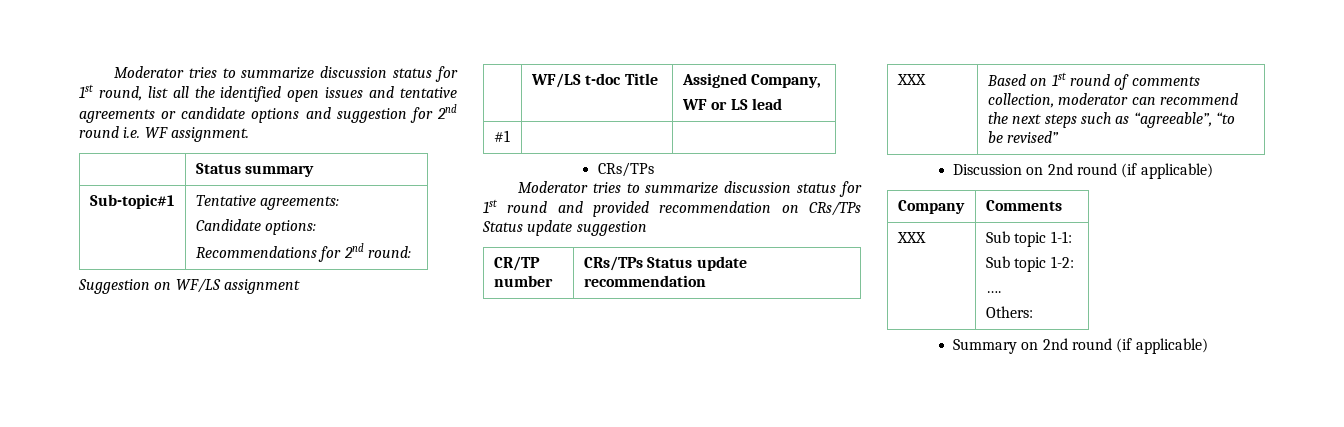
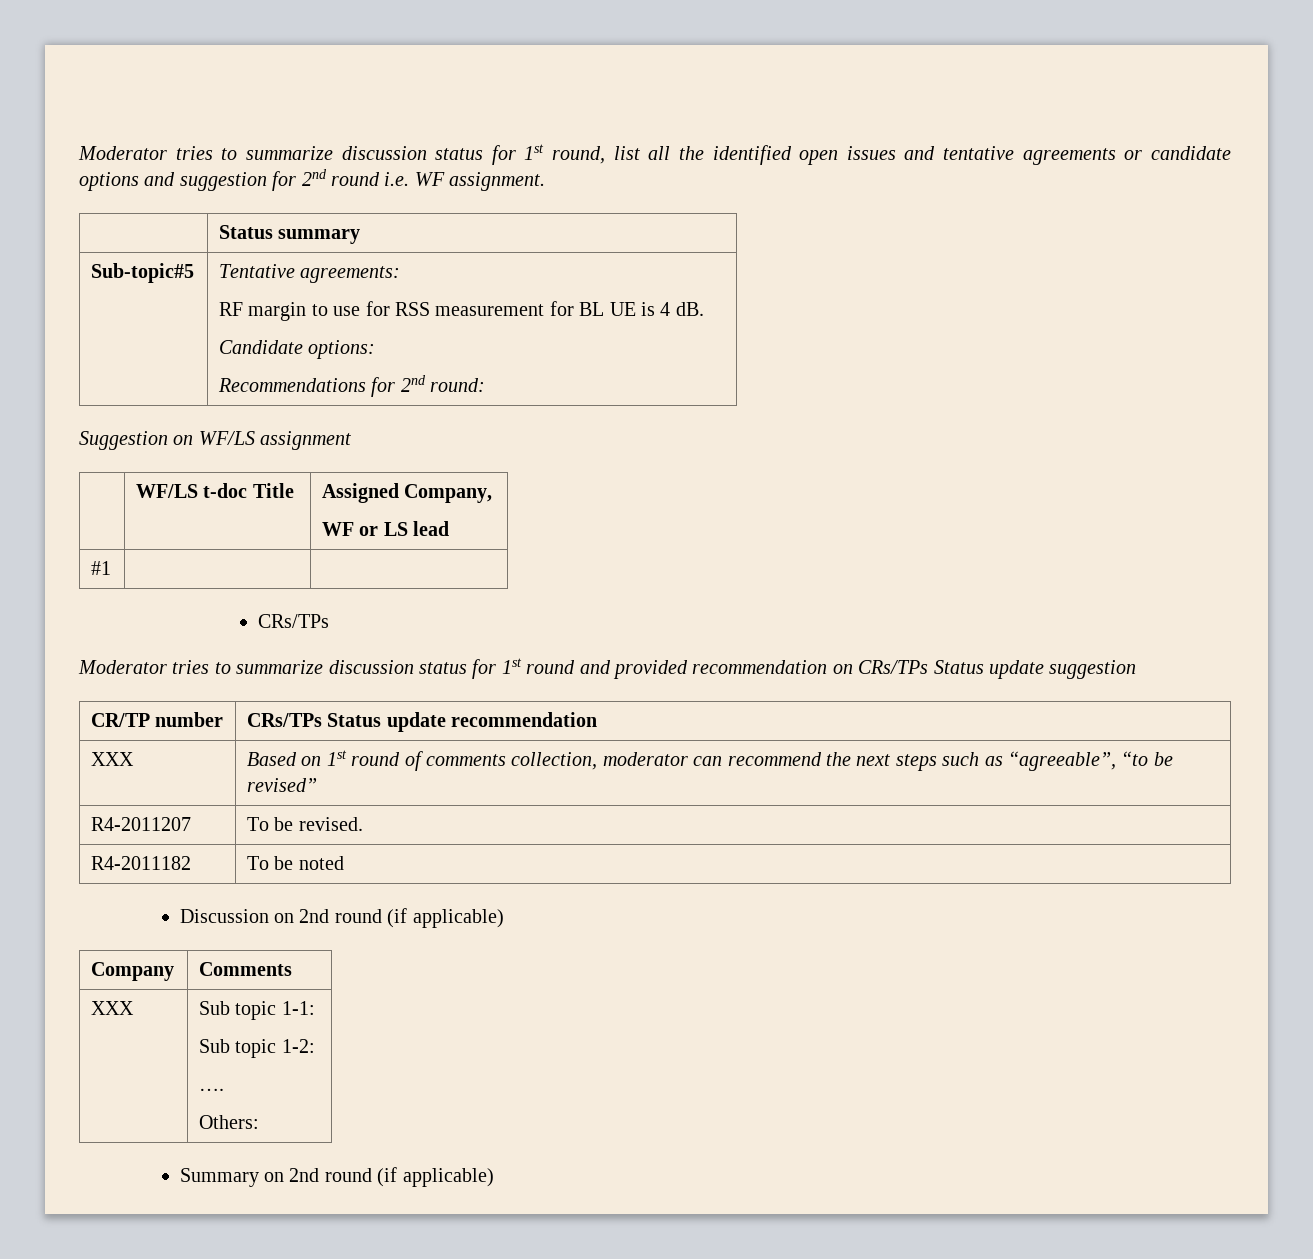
[89,194,174,209] Sub-topic#1 -> [91,263,195,283] Sub-topic#5
(340, 203) none -> [219,301,704,321] // RF margin to use for RSS measurement for BL UE is 4 dB.
(1060, 137) none -> [91,817,192,831] [247,817,363,831] [91,856,192,870] [247,856,344,870] // R4-2011207 | To be revised. // R4-2011182 | To be noted

